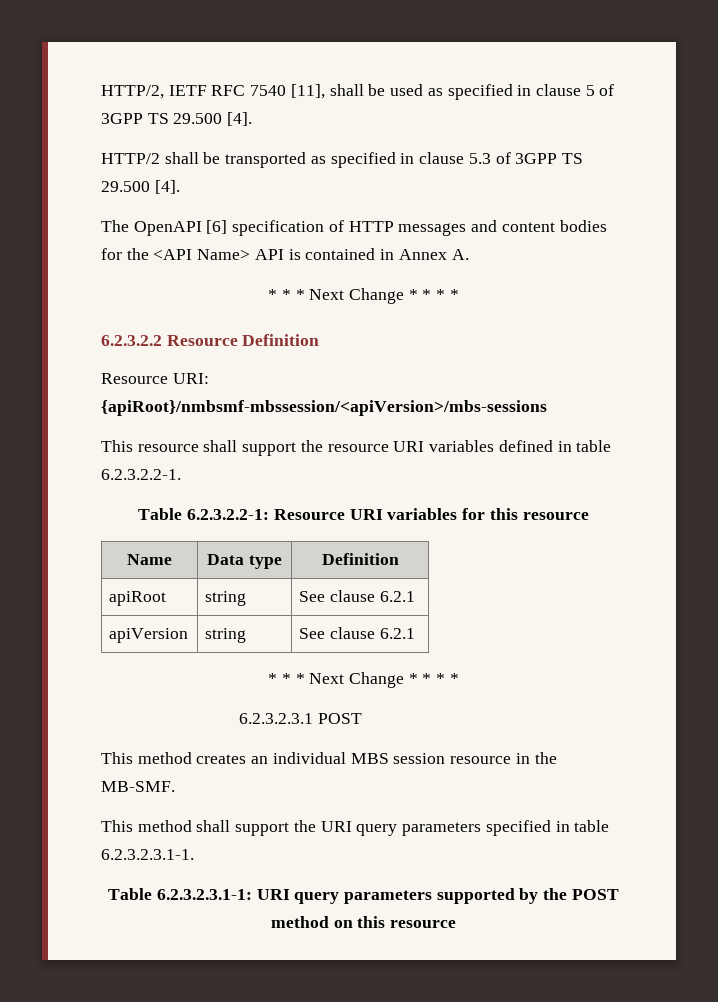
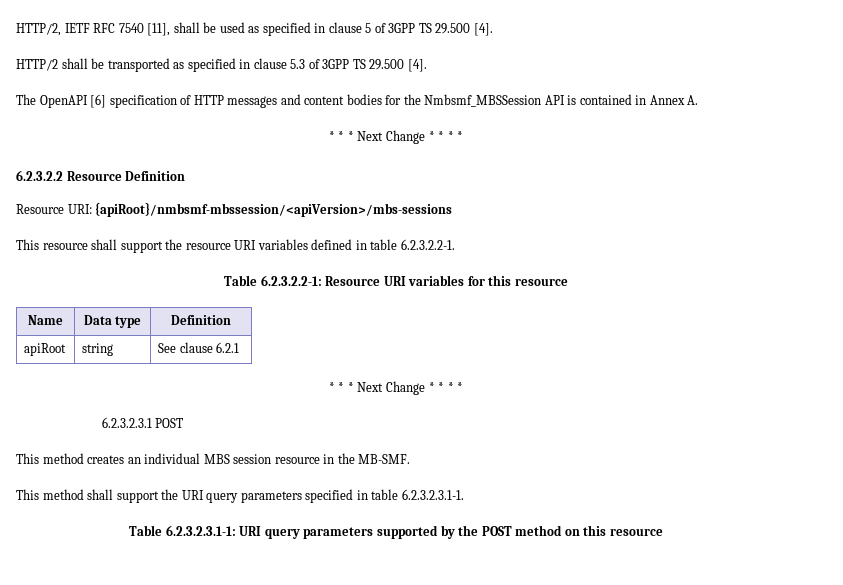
[153,249,251,260] <API Name> -> [424,94,542,107] Nmbsmf_MBSSession
[109,628,189,643] [205,628,247,643] [299,627,415,639] // apiVersion | string | See clause 6.2.1 -> (240, 347) none

